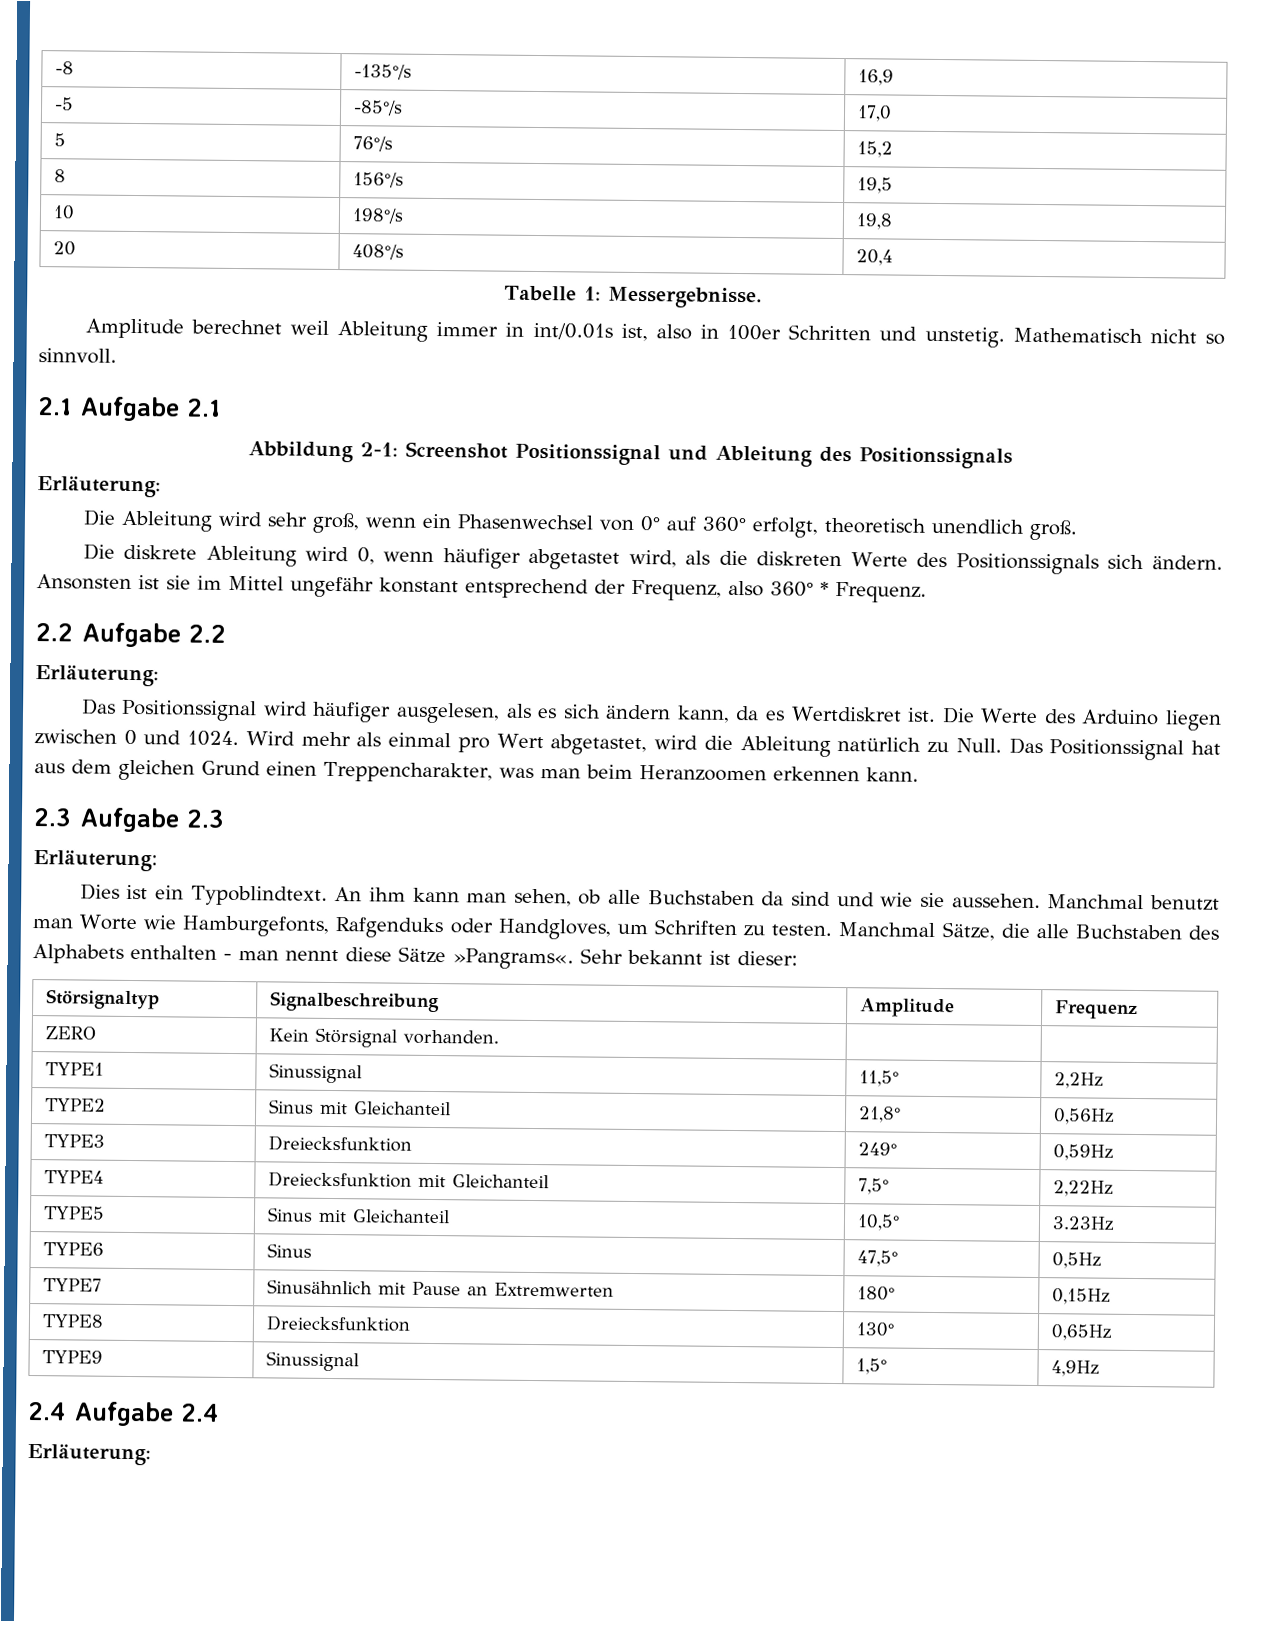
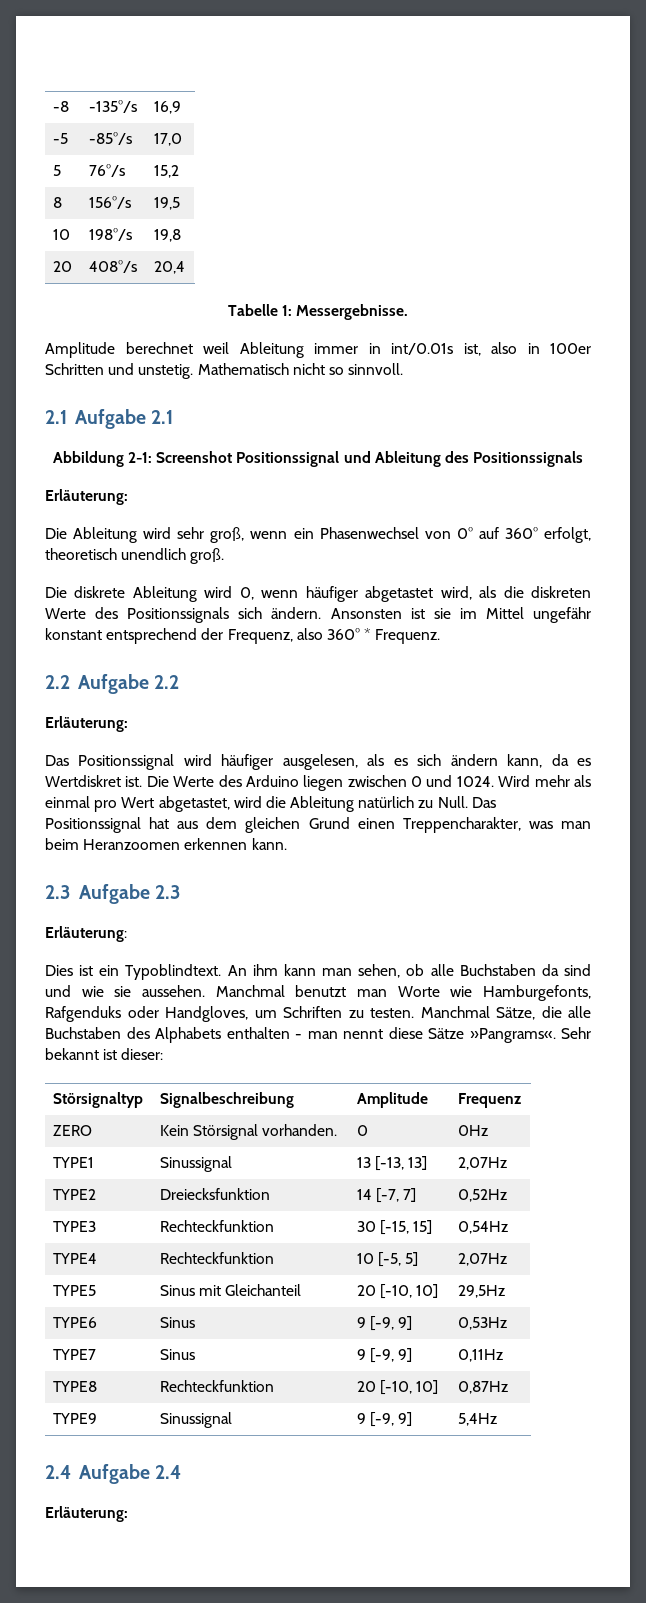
(500, 1037) | -> [357,1125,369,1136] [458,1125,489,1136] 0 | 0Hz
[859,1070,900,1087] [1054,1072,1105,1089] [45,1098,107,1112] [269,1099,453,1116] [858,1106,902,1123] [1053,1108,1116,1125] [44,1134,106,1148] [268,1135,413,1152] [858,1142,898,1156] [1053,1144,1115,1161] [44,1170,105,1184] [268,1171,551,1189] [858,1178,890,1195] [1053,1180,1115,1197] [43,1206,106,1220] [267,1207,452,1224] [857,1214,901,1231] [1052,1216,1116,1231] [43,1242,105,1256] [267,1243,313,1258] [857,1250,899,1267] [1052,1252,1103,1269] [43,1278,103,1292] [267,1279,615,1297] [857,1286,896,1301] [1052,1288,1112,1305] [42,1314,105,1328] [266,1315,412,1332] [856,1322,895,1337] [1051,1324,1113,1341] [42,1350,104,1364] [266,1351,361,1372] [856,1358,888,1375] [1051,1360,1101,1377] 11,5° | 2,2Hz // TYPE2 | Sinus mit Gleichanteil | 21,8° | 0,56Hz // TYPE3 | Dreiecksfunktion | 249° | 0,59Hz // TYPE4 | Dreiecksfunktion mit Gleichanteil | 7,5° | 2,22Hz // TYPE5 | Sinus mit Gleichanteil | 10,5° | 3.23Hz // TYPE6 | Sinus | 47,5° | 0,5Hz // TYPE7 | Sinusähnlich mit Pause an Extremwerten | 180° | 0,15Hz // TYPE8 | Dreiecksfunktion | 130° | 0,65Hz // TYPE9 | Sinussignal | 1,5° | 4,9Hz -> [357,1156,428,1171] [458,1157,508,1170] [53,1189,97,1200] [160,1188,271,1200] [357,1188,417,1203] [458,1189,508,1202] [53,1221,97,1232] [160,1220,275,1232] [357,1220,433,1235] [458,1221,509,1234] [53,1253,98,1264] [160,1252,275,1264] [357,1252,419,1267] [458,1253,508,1266] [53,1285,97,1296] [160,1284,302,1296] [357,1284,439,1299] [458,1285,506,1298] [53,1317,98,1328] [160,1317,196,1328] [357,1316,413,1331] [458,1317,508,1330] [53,1349,97,1360] [160,1349,196,1360] [357,1348,413,1363] [458,1349,504,1362] [53,1381,98,1392] [160,1380,275,1392] [357,1380,439,1395] [458,1381,509,1394] [53,1413,98,1424] [160,1412,233,1428] [357,1412,413,1427] [458,1413,498,1426] 13 [-13, 13] | 2,07Hz // TYPE2 | Dreiecksfunktion | 14 [-7, 7] | 0,52Hz // TYPE3 | Rechteckfunktion | 30 [-15, 15] | 0,54Hz // TYPE4 | Rechteckfunktion | 10 [-5, 5] | 2,07Hz // TYPE5 | Sinus mit Gleichanteil | 20 [-10, 10] | 29,5Hz // TYPE6 | Sinus | 9 [-9, 9] | 0,53Hz // TYPE7 | Sinus | 9 [-9, 9] | 0,11Hz // TYPE8 | Rechteckfunktion | 20 [-10, 10] | 0,87Hz // TYPE9 | Sinussignal | 9 [-9, 9] | 5,4Hz

